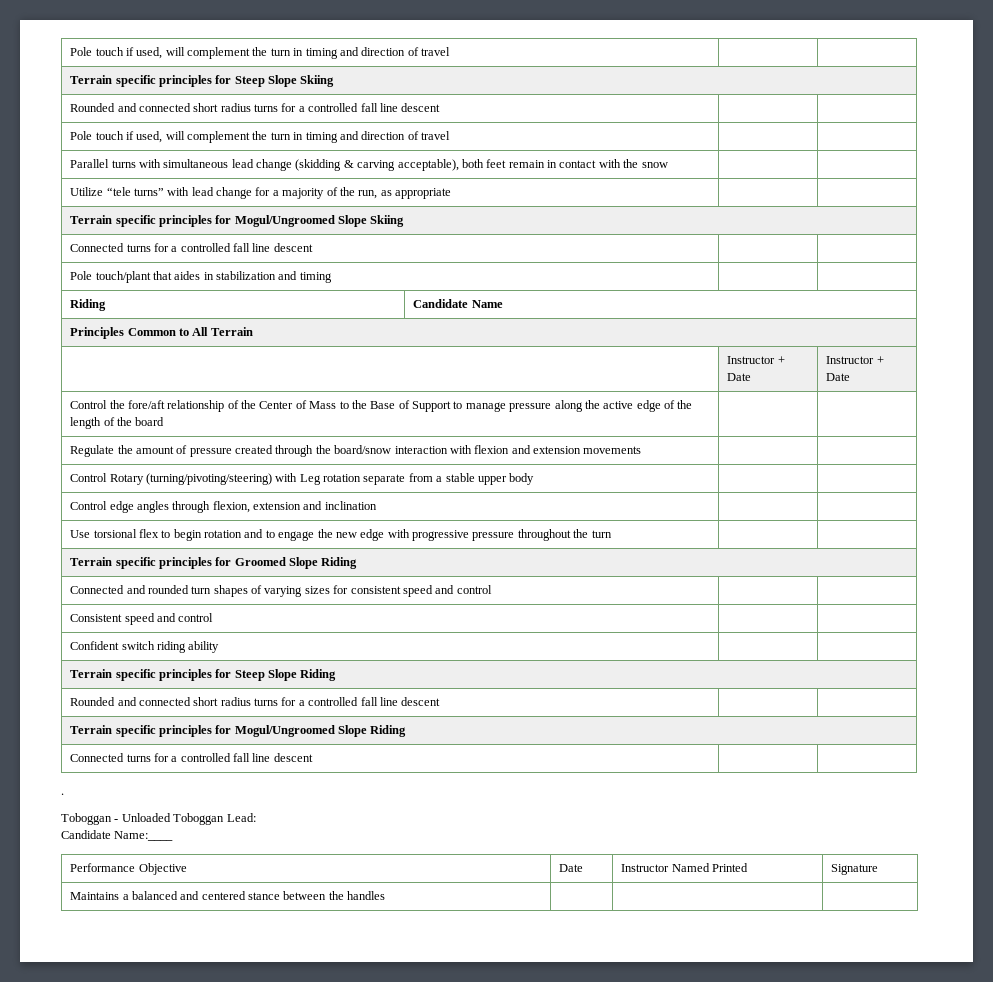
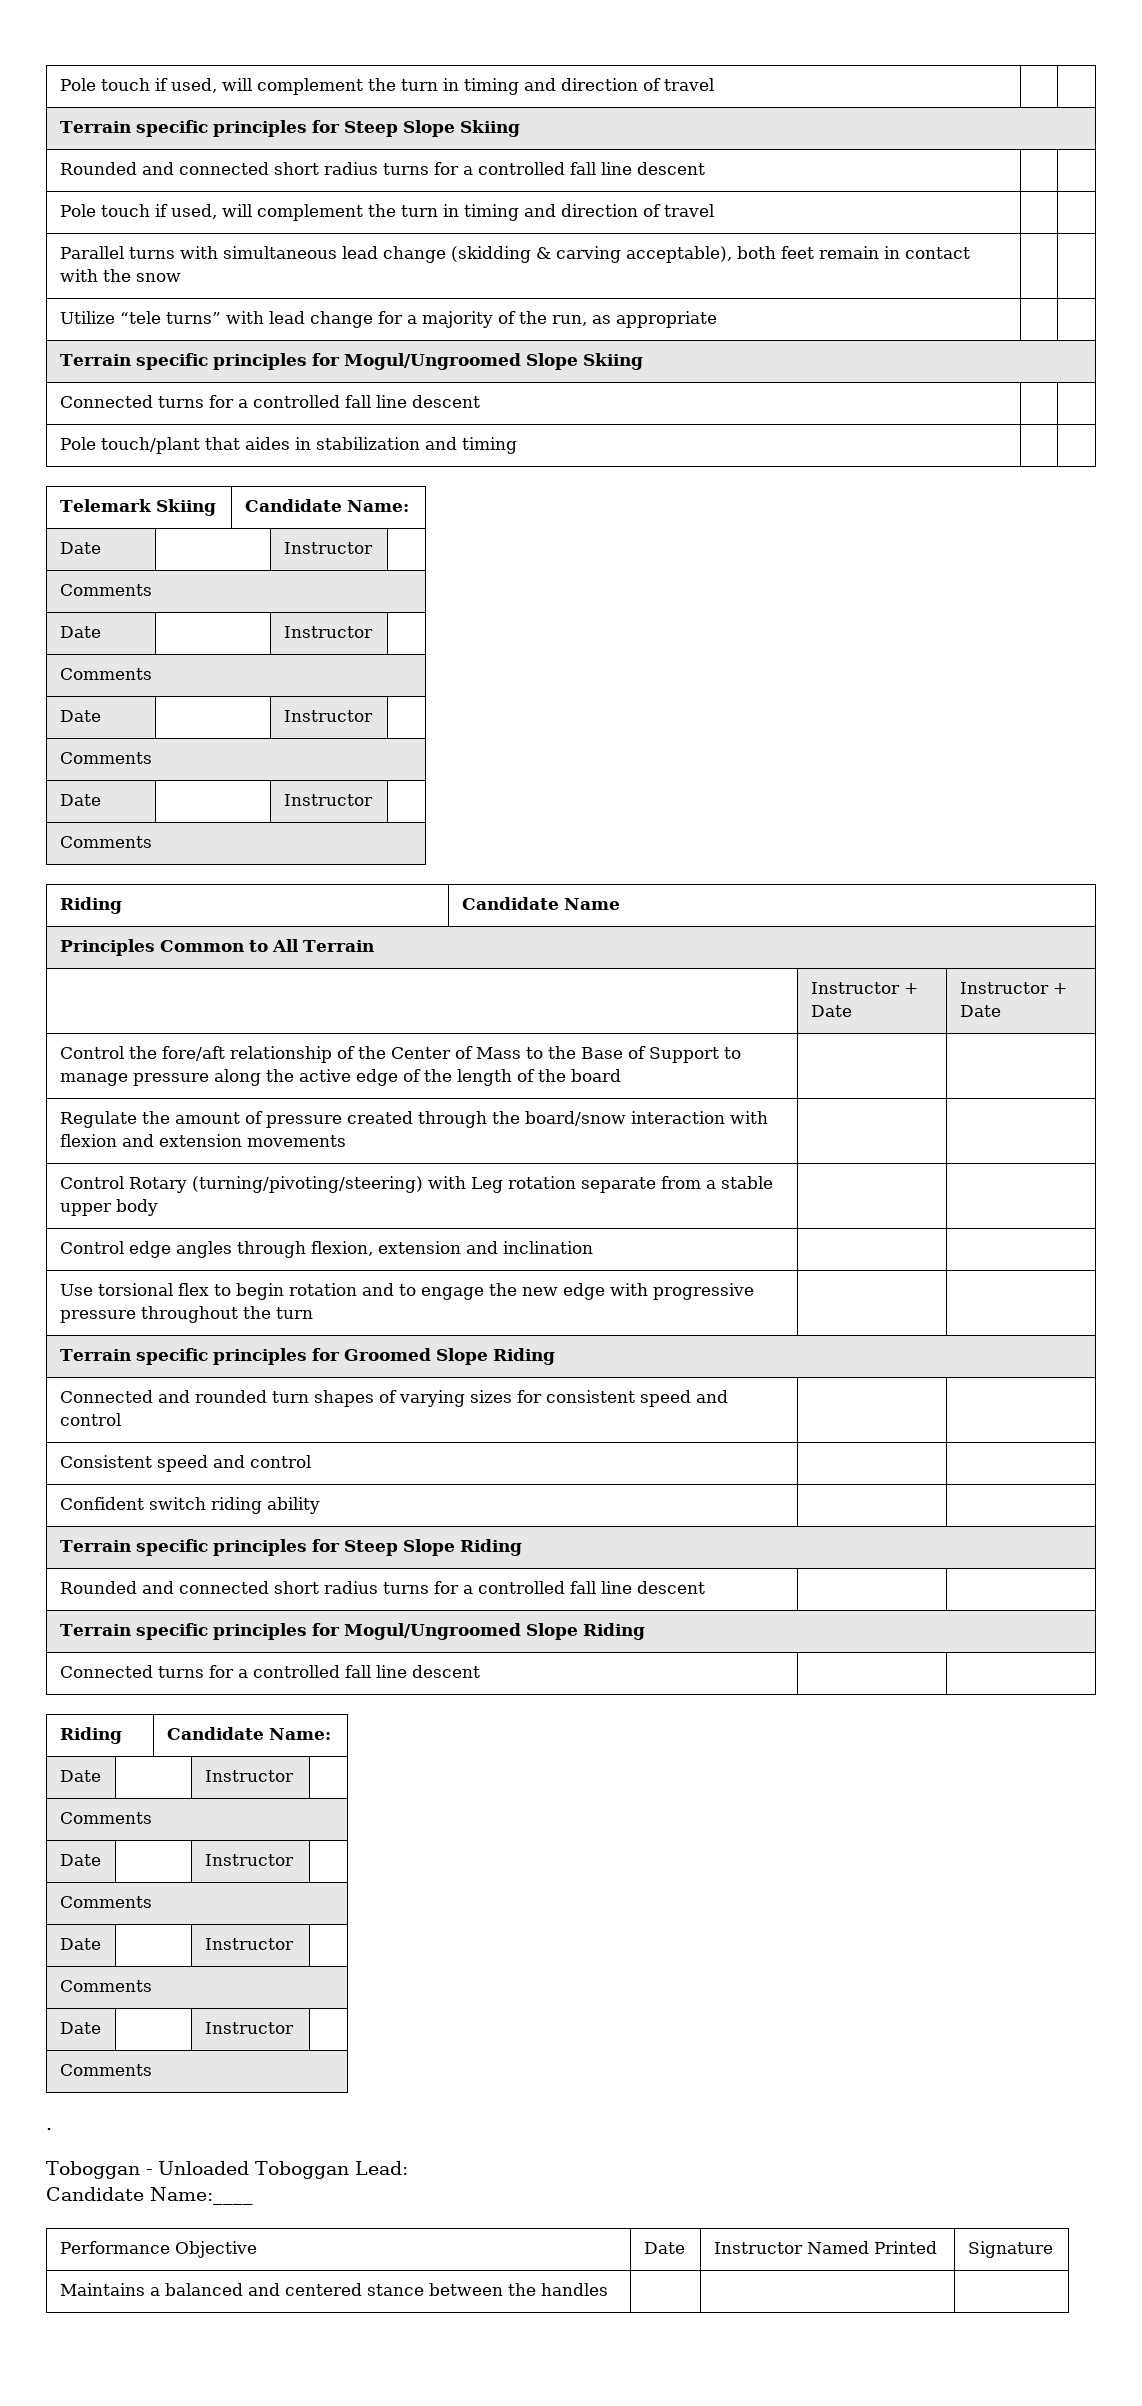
(332, 277) none -> [59,499,216,516] [244,499,409,512] [59,542,101,554] [283,542,373,554] [59,584,152,596] [59,626,101,638] [283,626,373,638] [59,668,152,680] [59,710,101,722] [283,710,373,722] [59,752,152,764] [59,794,101,806] [283,794,373,806] [59,836,152,848] // Telemark Skiing | Candidate Name: // Date | | Instructor | // Comments // Date | | Instructor | // Comments // Date | | Instructor | // Comments // Date | | Instructor | // Comments
(313, 757) none -> [59,1727,122,1744] [166,1727,331,1740] [59,1770,101,1782] [204,1770,294,1782] [59,1812,152,1824] [59,1854,101,1866] [204,1854,294,1866] [59,1896,152,1908] [59,1938,101,1950] [204,1938,294,1950] [59,1980,152,1992] [59,2022,101,2034] [204,2022,294,2034] [59,2064,152,2076] // Riding | Candidate Name: // Date | | Instructor | // Comments // Date | | Instructor | // Comments // Date | | Instructor | // Comments // Date | | Instructor | // Comments

